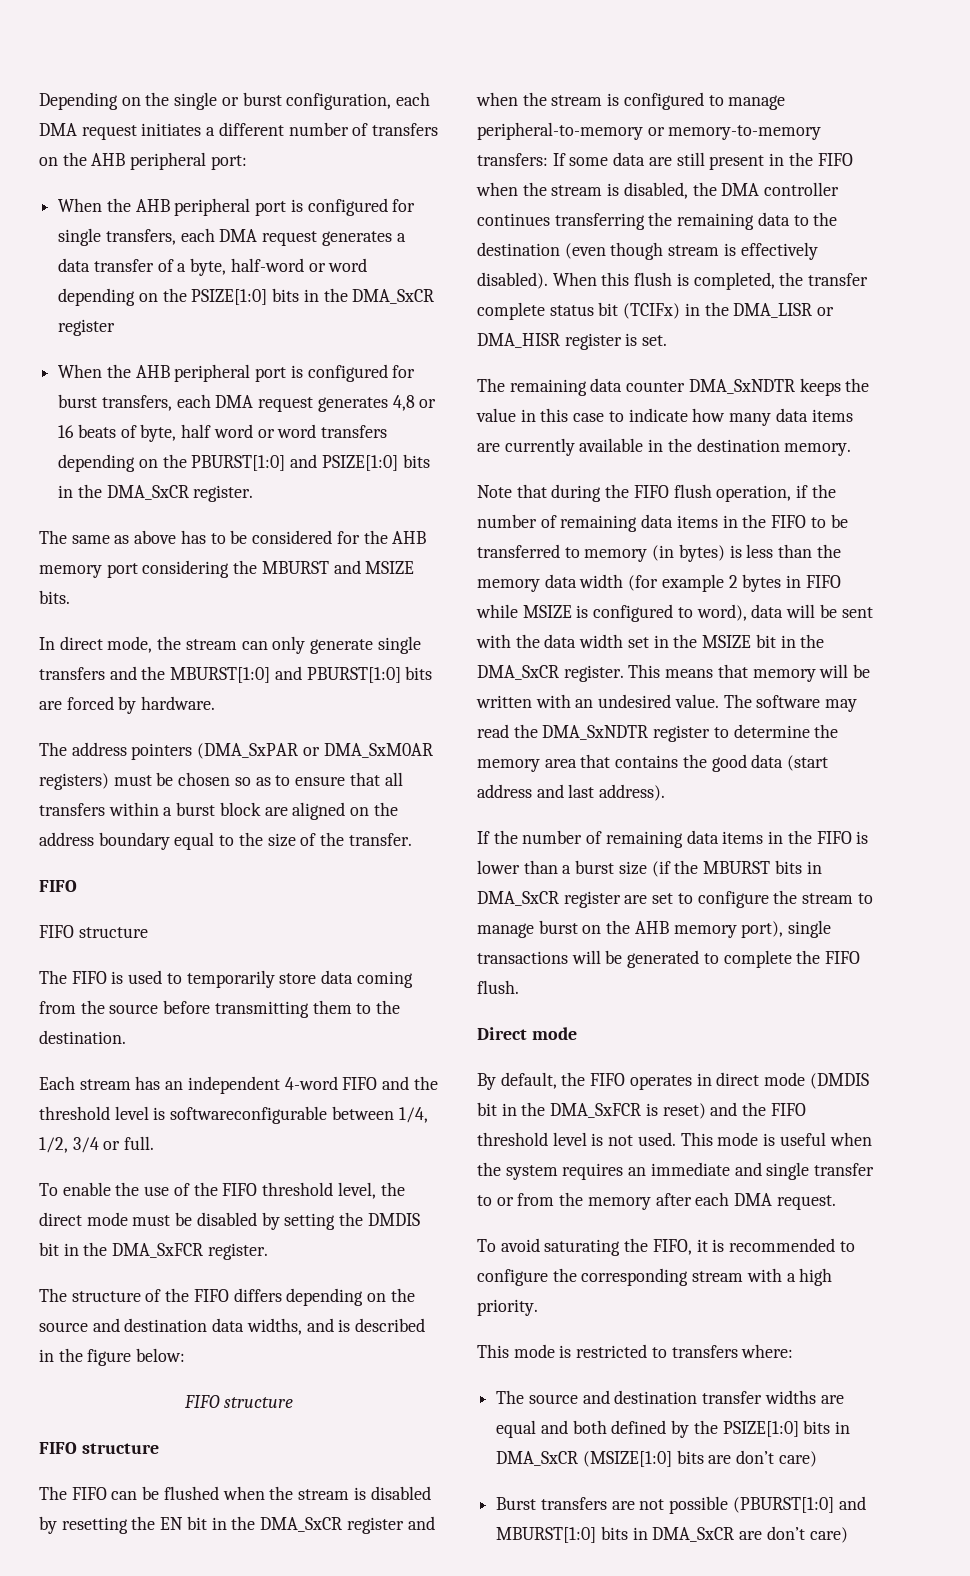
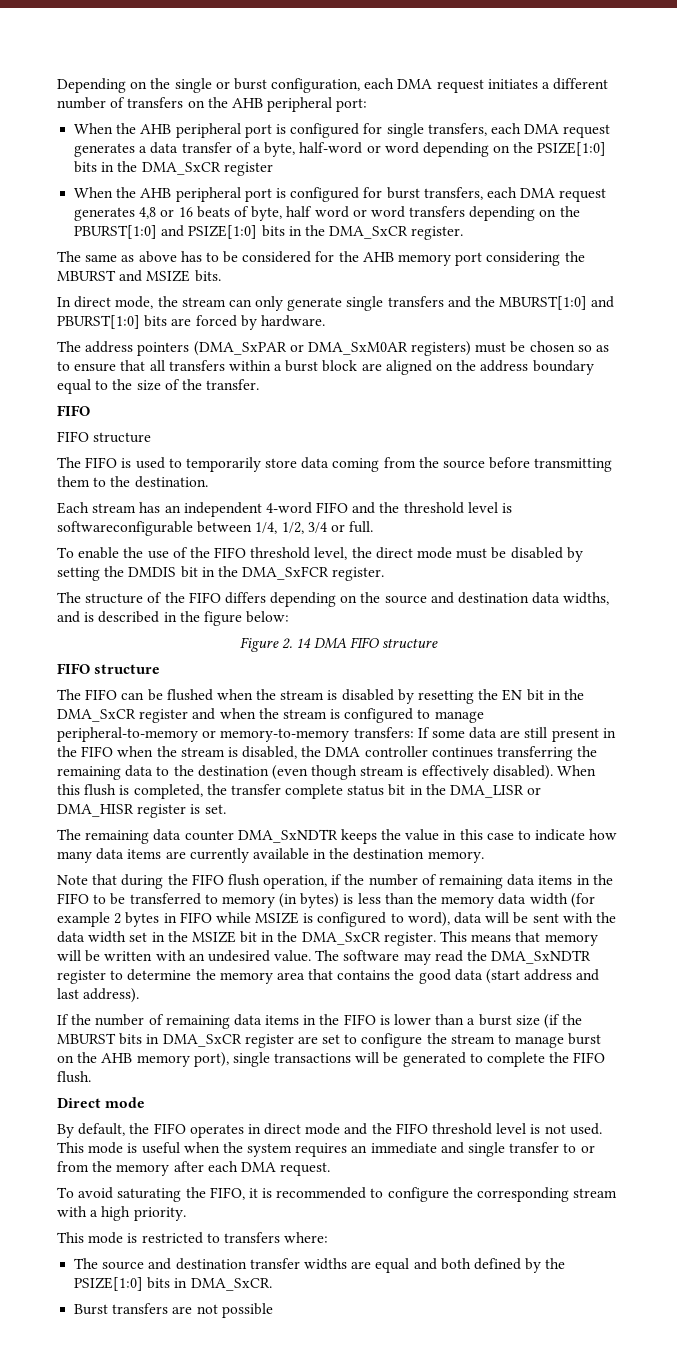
(186, 1355) none -> [239,637,348,652] Figure 2. 14 DMA
[623,303,681,319] (TCIFx) -> (406, 790) none
[809,1073,869,1089] [477,1102,706,1119] (DMDIS bit in the DMA_SxFCR is reset) -> (341, 1129) none
[496,1450,817,1467] DMA_SxCR (MSIZE[1:0] bits are don’t care) -> [190,1278,272,1291] DMA_SxCR.
[732,1496,866,1513] [496,1526,848,1543] (PBURST[1:0] and MBURST[1:0] bits in DMA_SxCR are don’t care) -> (273, 1310) none

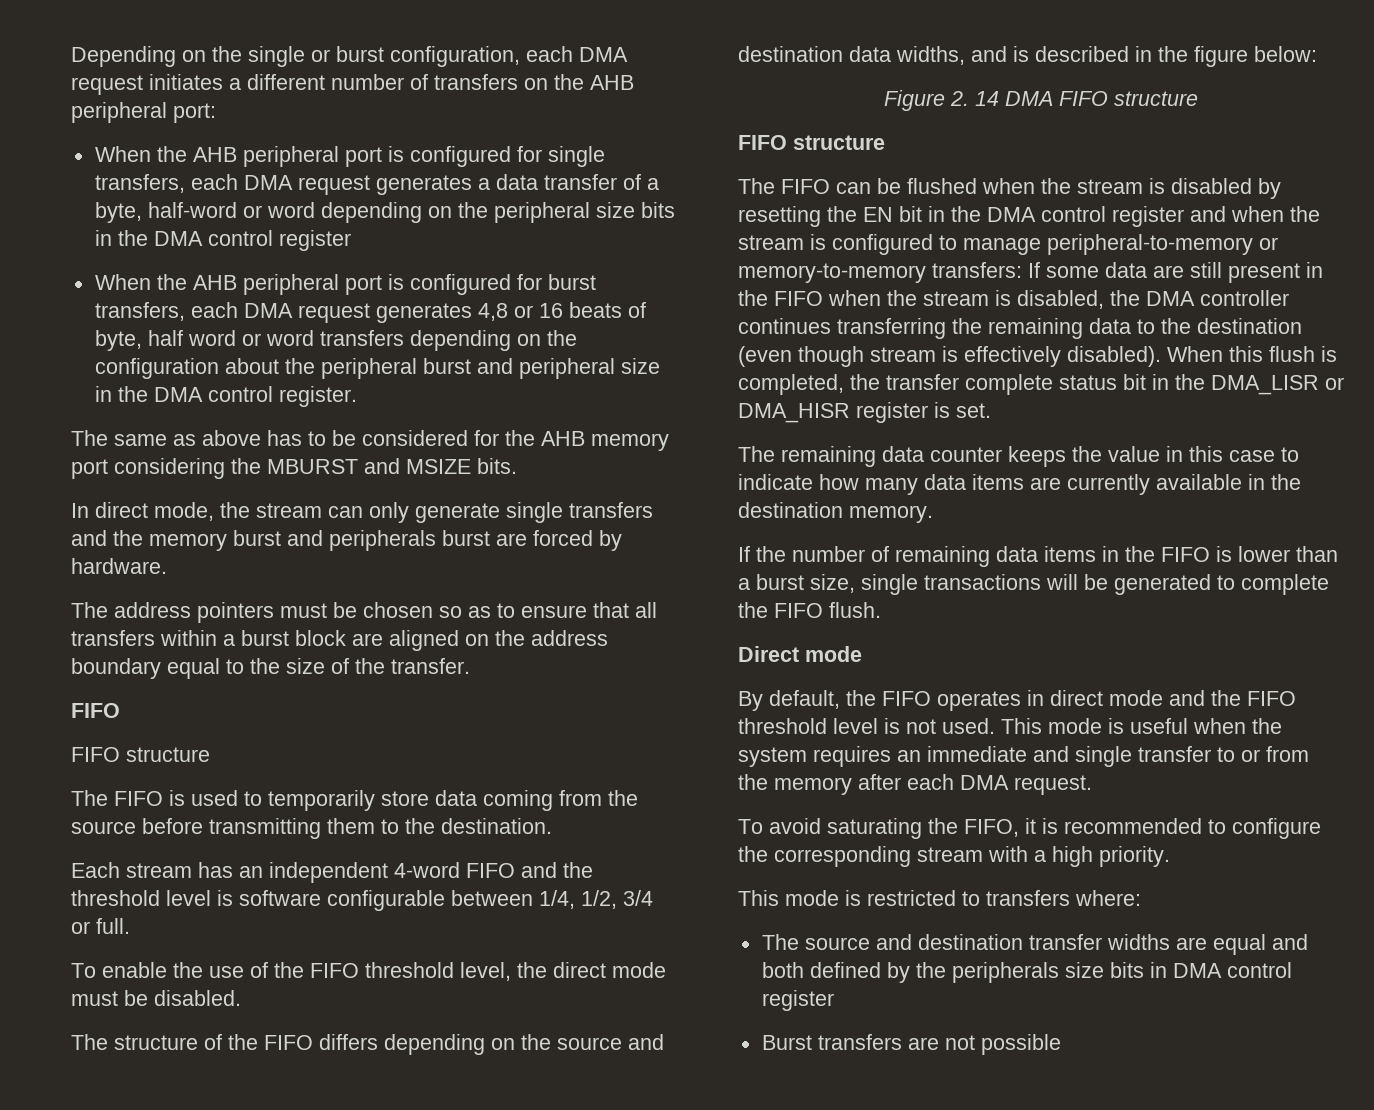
[537,142,607,156] [74,161,221,175] PSIZE[1:0] bits in the DMA_SxCR -> [493,202,675,223] [94,230,273,246] peripheral size bits in the DMA control
[74,225,409,239] PBURST[1:0] and PSIZE[1:0] bits in the DMA_SxCR -> [94,358,660,379] [94,386,273,402] configuration about the peripheral burst and peripheral size in the DMA control
[499,296,615,310] [57,315,168,329] MBURST[1:0] and PBURST[1:0] bits -> [149,530,490,551] memory burst and peripherals burst
[193,341,472,356] (DMA_SxPAR or DMA_SxM0AR registers) -> (274, 612) none
[57,521,193,536] softwareconfigurable -> [239,890,445,911] software configurable
[510,547,583,562] [57,566,385,581] disabled by setting the DMDIS bit in the DMA_SxFCR register. -> [154,990,241,1006] disabled.
[57,709,136,722] DMA_SxCR -> [987,206,1106,222] DMA control
[237,829,338,843] DMA_SxNDTR -> (1002, 454) none
[57,874,613,889] [57,893,595,908] [57,912,616,927] [57,931,598,946] [57,950,592,965] [57,969,600,984] [57,988,140,1003] // Note that during the FIFO flush operation, if the number of remaining data items in the FIFO to be transferred to memory (in bytes) is less than the memory data width (for example 2 bytes in FIFO while MSIZE is configured to word), data will be sent with the data width set in the MSIZE bit in the DMA_SxCR register. This means that memory will be written with an undesired value. The software may read the DMA_SxNDTR register to determine the memory area that contains the good data (start address and last address). -> (933, 514) none
[515,1014,583,1029] [57,1033,602,1048] [57,1052,229,1067] size (if the MBURST bits in DMA_SxCR register are set to configure the stream to manage burst on the AHB memory port), -> [810,574,855,593] size,
[74,1277,272,1291] PSIZE[1:0] bits in DMA_SxCR. -> [951,962,1292,983] [761,990,834,1011] peripherals size bits in DMA control register

